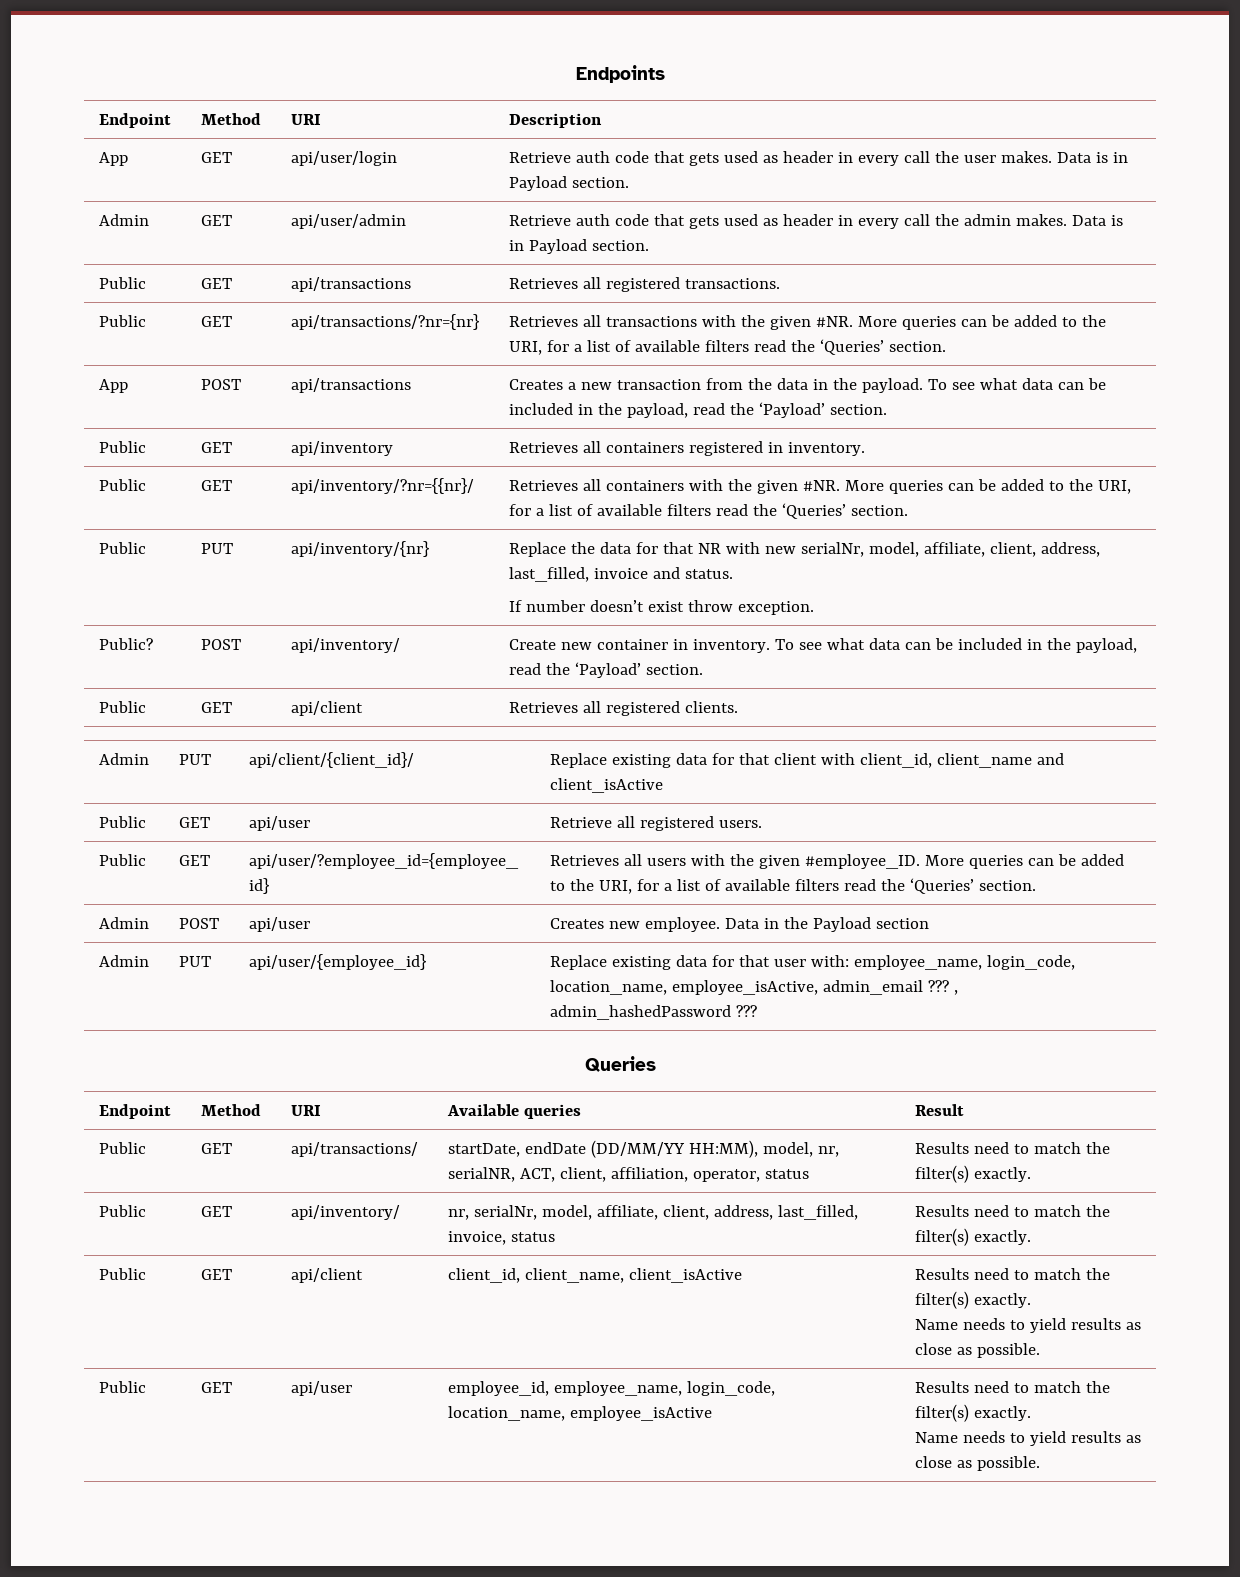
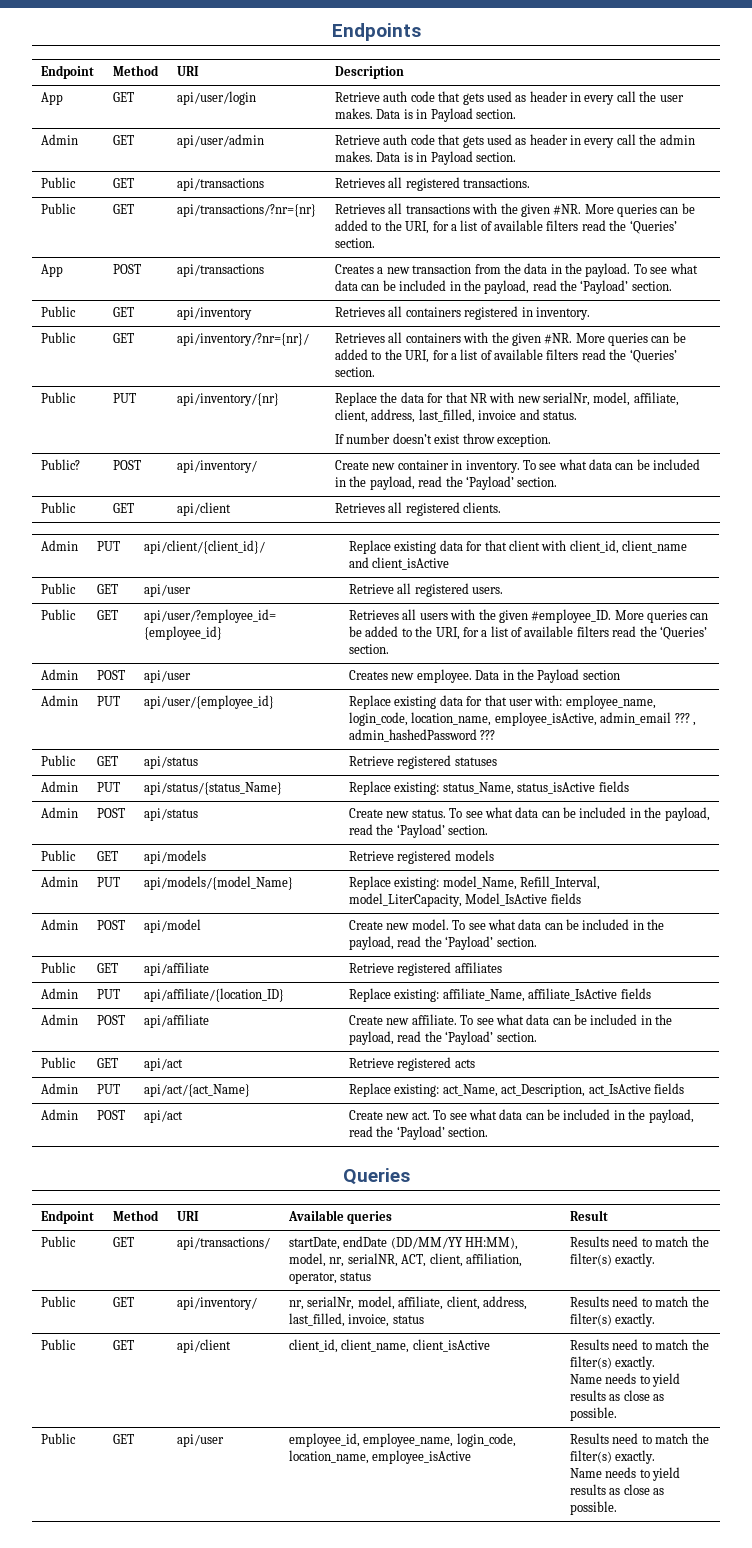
[290,478,474,494] api/inventory/?nr={{nr}/ -> [177,333,310,346] api/inventory/?nr={nr}/
(757, 1011) none -> [41,755,77,766] [97,756,119,766] [144,756,199,769] [349,755,497,769] [41,781,79,792] [97,782,121,792] [144,782,283,795] [349,781,629,795] [41,807,79,818] [97,808,126,818] [144,808,199,821] [349,807,710,821] [349,824,489,838] [41,850,77,861] [97,851,119,861] [144,850,207,864] [349,850,494,864] [41,876,79,887] [97,877,121,887] [144,876,294,890] [349,876,601,890] [349,893,581,907] [41,919,79,930] [97,920,126,930] [144,919,202,933] [349,919,665,930] [349,936,537,950] [41,962,77,973] [97,963,119,973] [144,962,210,976] [349,962,502,976] [41,988,79,999] [97,989,121,999] [144,988,285,1002] [349,988,651,1002] [41,1014,79,1025] [97,1015,126,1025] [144,1014,210,1028] [349,1014,673,1025] [349,1031,537,1045] [41,1057,77,1068] [97,1058,119,1068] [144,1058,184,1071] [349,1057,475,1071] [41,1083,79,1094] [97,1084,121,1094] [144,1084,251,1097] [349,1083,684,1097] [41,1109,79,1120] [97,1110,126,1120] [144,1110,184,1123] [349,1109,694,1123] [349,1126,489,1140] // Public | GET | api/status | Retrieve registered statuses // Admin | PUT | api/status/{status_Name} | Replace existing: status_Name, status_isActive fields // Admin | POST | api/status | Create new status. To see what data can be included in the payload, read the ‘Payload’ section. // Public | GET | api/models | Retrieve registered models // Admin | PUT | api/models/{model_Name} | Replace existing: model_Name, Refill_Interval, model_LiterCapacity, Model_IsActive fields // Admin | POST | api/model | Create new model. To see what data can be included in the payload, read the ‘Payload’ section. // Public | GET | api/affiliate | Retrieve registered affiliates // Admin | PUT | api/affiliate/{location_ID} | Replace existing: affiliate_Name, affiliate_IsActive fields // Admin | POST | api/affiliate | Create new affiliate. To see what data can be included in the payload, read the ‘Payload’ section. // Public | GET | api/act | Retrieve registered acts // Admin | PUT | api/act/{act_Name} | Replace existing: act_Name, act_Description, act_IsActive fields // Admin | POST | api/act | Create new act. To see what data can be included in the payload, read the ‘Payload’ section.

